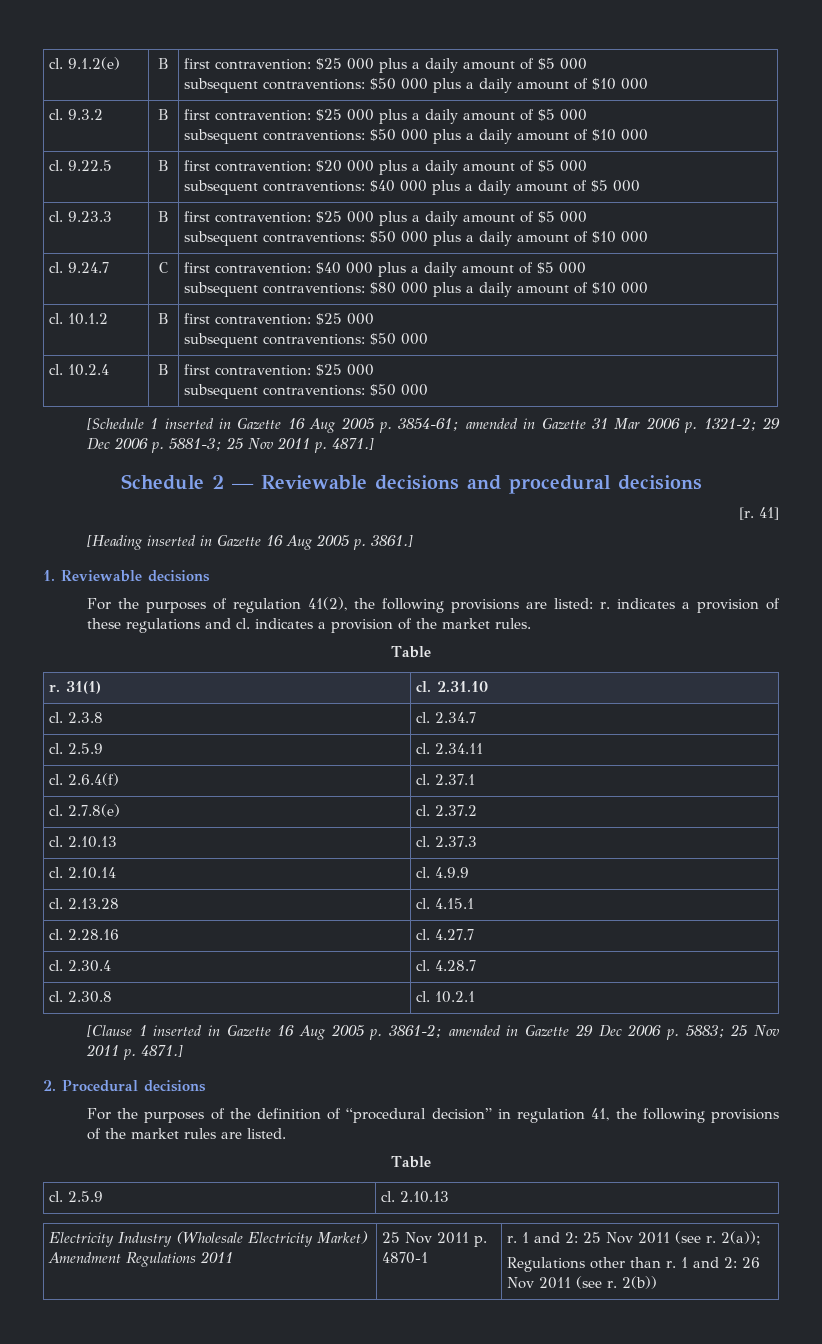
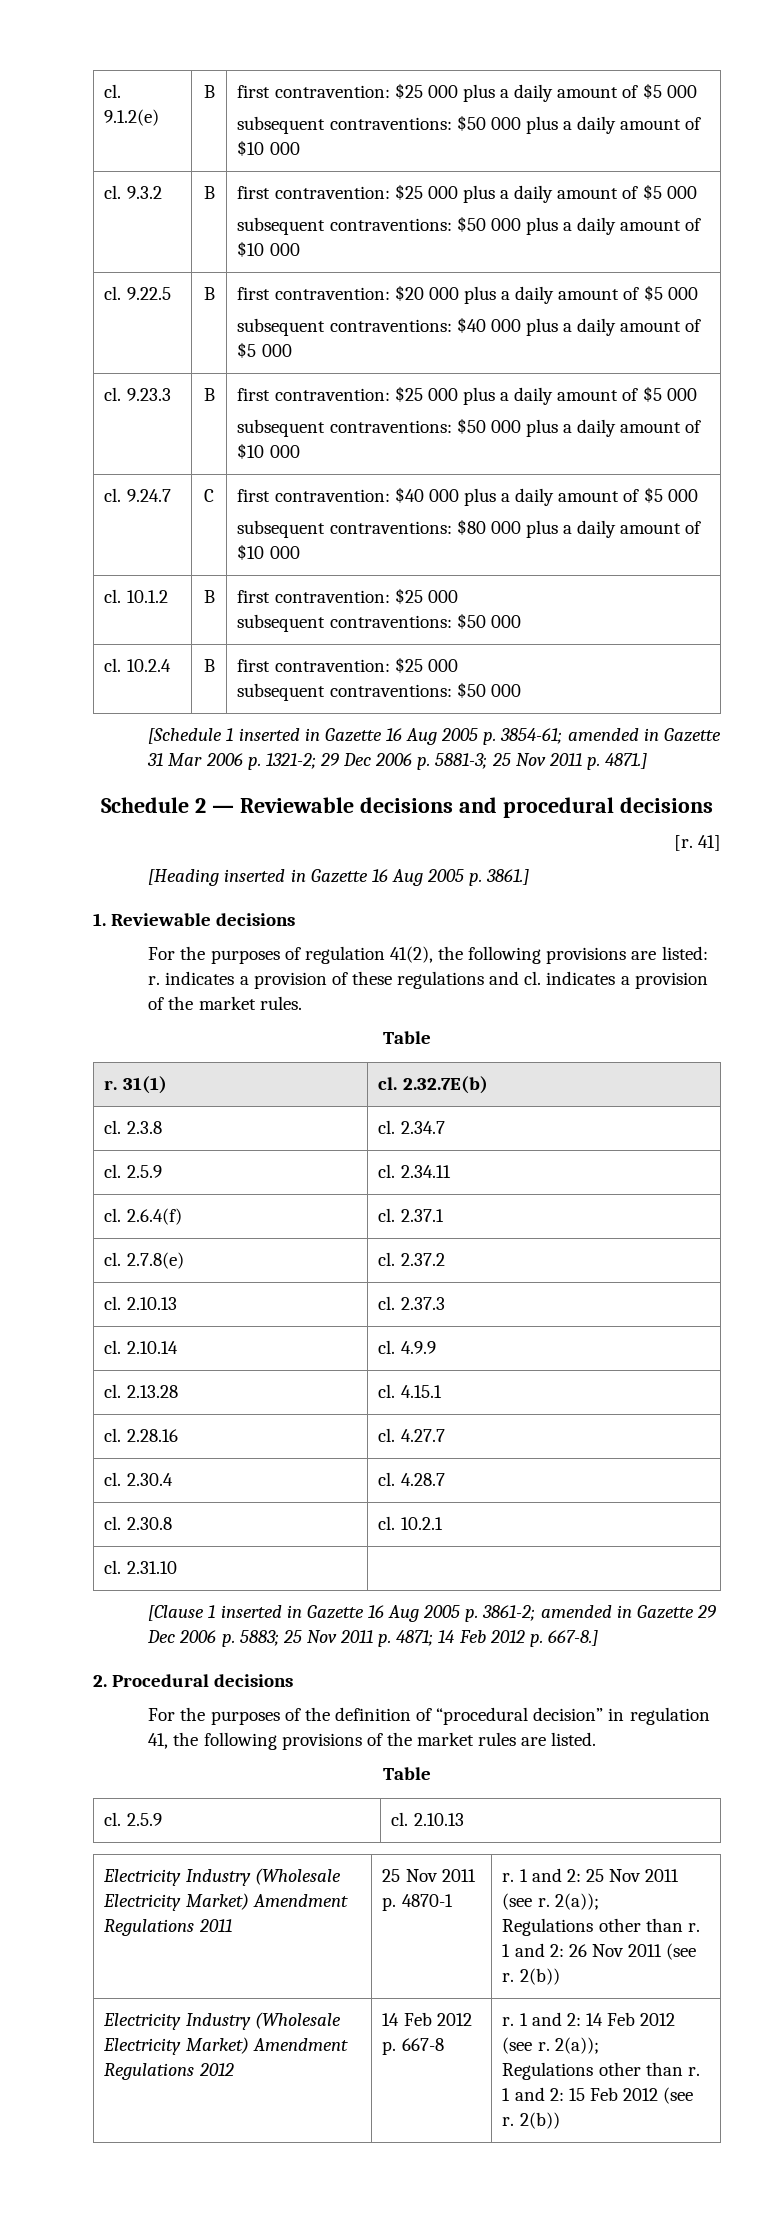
[437,681,489,692] 2.31.10 -> [402,1076,488,1094] 2.32.7E(b)
(476, 997) none -> [104,1560,177,1574] // cl. 2.31.10 |
[140,1045,183,1057] 4871.] -> [396,1630,599,1647] 4871; 14 Feb 2012 p. 667-8.]
(658, 1282) none -> [103,2012,341,2030] [103,2037,348,2055] [104,2063,234,2080] [382,2012,472,2026] [382,2038,444,2055] [502,2012,676,2026] [502,2037,599,2054] [502,2062,700,2080] [502,2087,694,2104] [502,2112,560,2129] // Electricity Industry (Wholesale Electricity Market) Amendment Regulations 2012 | 14 Feb 2012 p. 667-8 | r. 1 and 2: 14 Feb 2012 (see r. 2(a)); // Regulations other than r. 1 and 2: 15 Feb 2012 (see r. 2(b))

